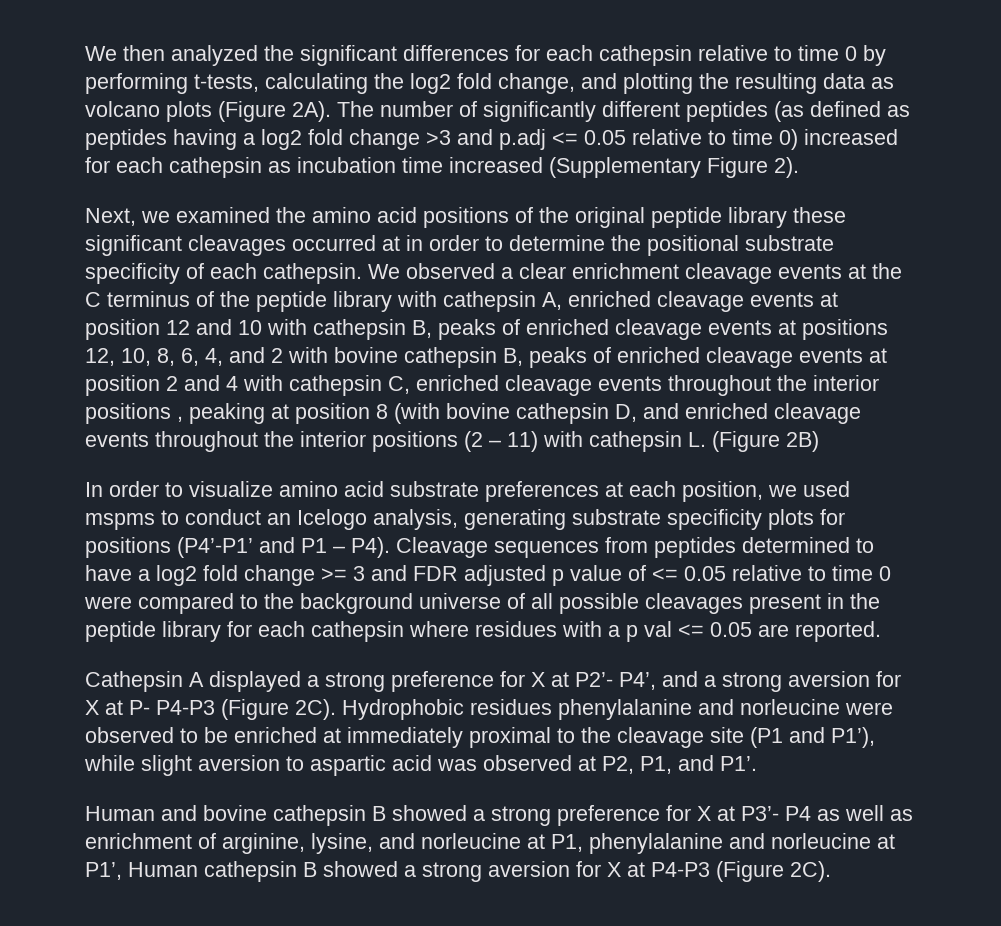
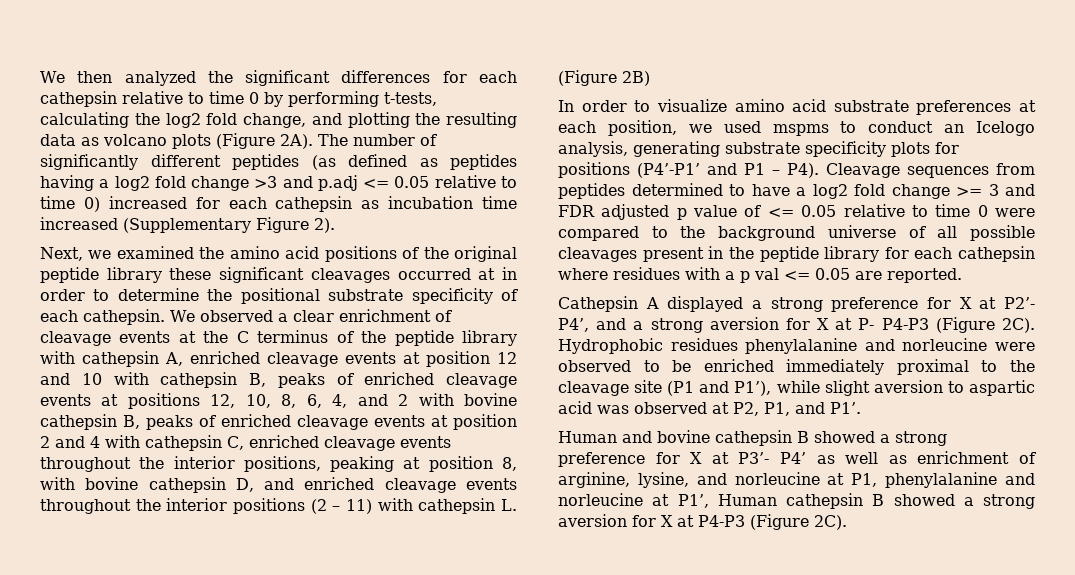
(679, 271) none -> [434,310,452,322] of
[85,403,183,424] positions , -> [243,456,321,472] positions,
[376,403,440,424] 8 (with -> [501,457,517,471] [40,477,75,490] 8, with
[323,728,341,743] at -> (774, 365) none
[785,806,811,821] P4 -> [780,452,806,464] P4’

